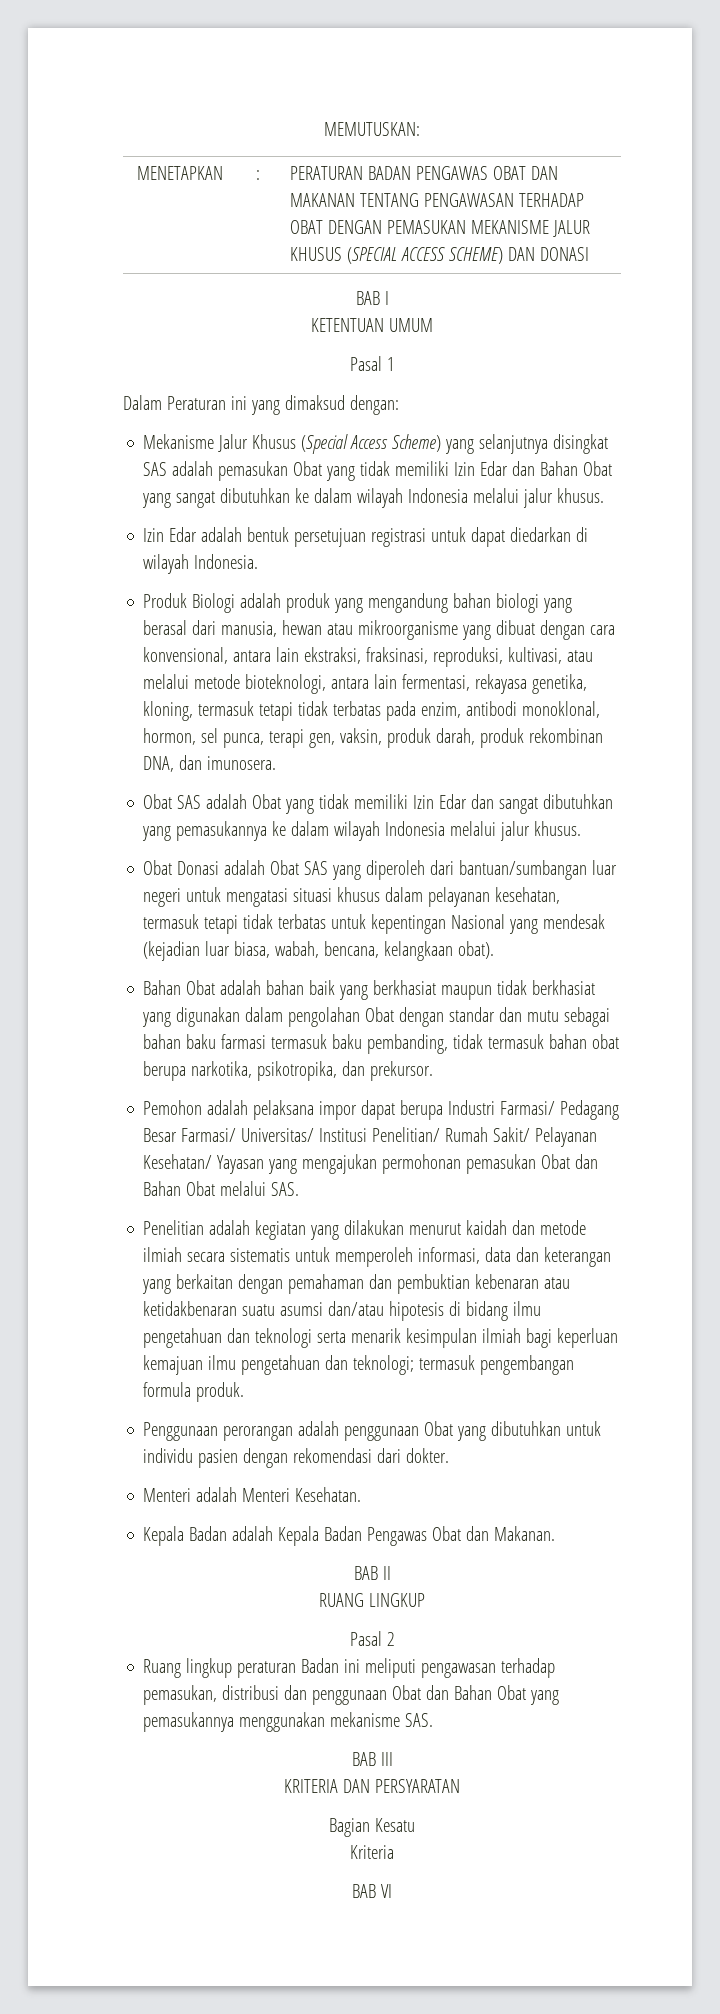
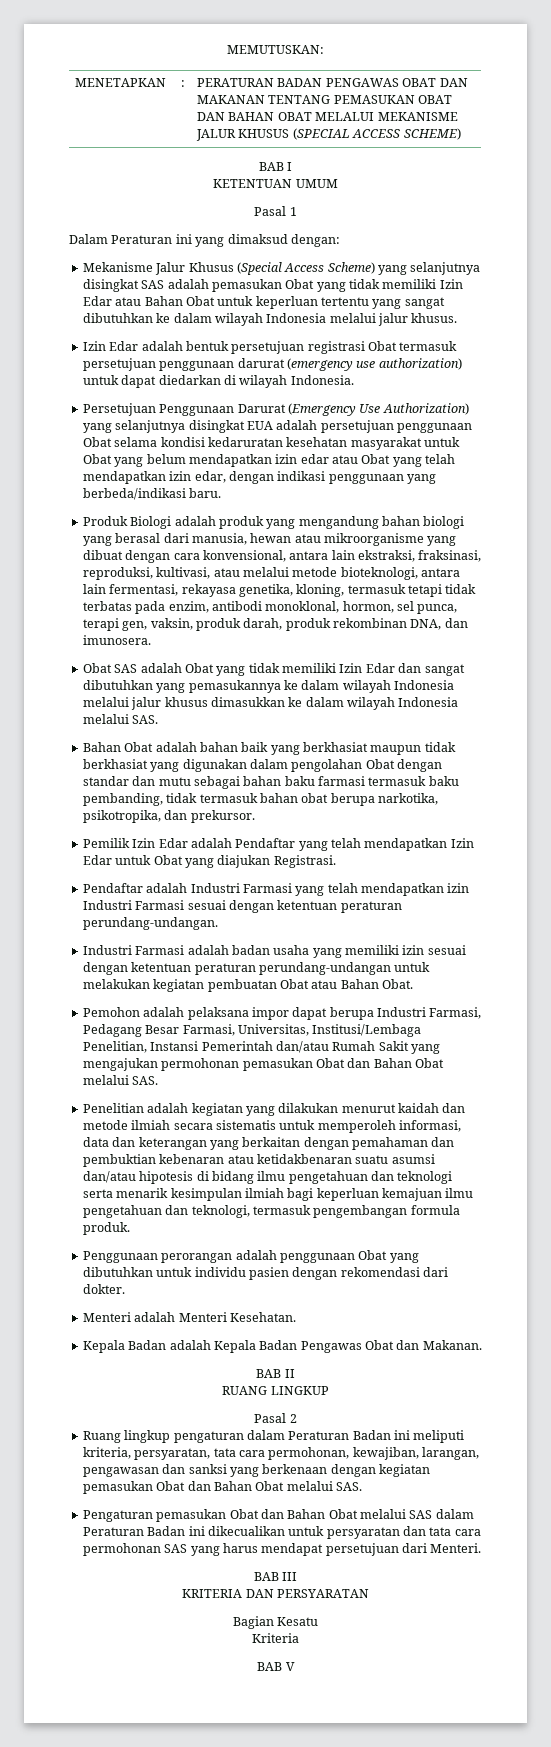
[424,193,585,207] [290,220,467,234] PENGAWASAN TERHADAP OBAT DENGAN PEMASUKAN -> [333,95,453,104] [197,112,375,121] PEMASUKAN OBAT DAN BAHAN OBAT MELALUI
[508,247,590,261] DAN DONASI -> (461, 134) none
[512,461,613,476] dan Bahan Obat -> [115,296,369,309] atau Bahan Obat untuk keperluan tertentu
(427, 537) none -> [368,341,458,351] [82,358,462,371] Obat termasuk persetujuan penggunaan darurat (emergency use authorization)
(259, 561) none -> [82,403,469,416] [82,420,472,433] [82,437,460,450] [82,454,456,467] [82,471,436,484] [82,488,222,500] // Persetujuan Penggunaan Darurat (Emergency Use Authorization) yang selanjutnya disingkat EUA adalah persetujuan penggunaan Obat selama kondisi kedaruratan kesehatan masyarakat untuk Obat yang belum mendapatkan izin edar atau Obat yang telah mendapatkan izin edar, dengan indikasi penggunaan yang berbeda/indikasi baru.
[534,821,582,836] [143,860,618,880] [143,887,561,907] [143,914,606,934] [143,941,495,961] khusus. // Obat Donasi adalah Obat SAS yang diperoleh dari bantuan/sumbangan luar negeri untuk mengatasi situasi khusus dalam pelayanan kesehatan, termasuk tetapi tidak terbatas untuk kepentingan Nasional yang mendesak (kejadian luar biasa, wabah, bencana, kelangkaan obat). -> [164,697,459,710] [82,714,159,724] khusus dimasukkan ke dalam wilayah Indonesia melalui SAS.
(434, 1071) none -> [82,838,474,851] [82,855,336,868] [82,883,470,896] [82,900,402,913] [82,917,218,930] [82,945,466,958] [82,962,431,975] [82,979,413,992] // Pemilik Izin Edar adalah Pendaftar yang telah mendapatkan Izin Edar untuk Obat yang diajukan Registrasi. // Pendaftar adalah Industri Farmasi yang telah mendapatkan izin Industri Farmasi sesuai dengan ketentuan peraturan perundang-undangan. // Industri Farmasi adalah badan usaha yang memiliki izin sesuai dengan ketentuan peraturan perundang-undangan untuk melakukan kegiatan pembuatan Obat atau Bahan Obat.
[500,1101,556,1115] Farmasi/ -> [429,1007,482,1019] Farmasi,
[181,1127,598,1147] [143,1154,265,1174] Farmasi/ Universitas/ Institusi Penelitian/ Rumah Sakit/ Pelayanan Kesehatan/ Yayasan -> [182,1024,422,1037] [82,1041,409,1053] Farmasi, Universitas, Institusi/Lembaga Penelitian, Instansi Pemerintah dan/atau Rumah Sakit
[353,1355,415,1375] teknologi; -> [191,1205,250,1218] teknologi,
[237,1658,556,1678] [143,1685,560,1705] [143,1712,434,1732] peraturan Badan ini meliputi pengawasan terhadap pemasukan, distribusi dan penggunaan Obat dan Bahan Obat yang pemasukannya menggunakan mekanisme SAS. -> [173,1430,465,1443] [82,1447,479,1460] [82,1464,430,1477] [82,1481,362,1494] [82,1509,474,1522] [82,1526,481,1539] [82,1543,482,1556] pengaturan dalam Peraturan Badan ini meliputi kriteria, persyaratan, tata cara permohonan, kewajiban, larangan, pengawasan dan sanksi yang berkenaan dengan kegiatan pemasukan Obat dan Bahan Obat melalui SAS. // Pengaturan pemasukan Obat dan Bahan Obat melalui SAS dalam Peraturan Badan ini dikecualikan untuk persyaratan dan tata cara permohonan SAS yang harus mendapat persetujuan dari Menteri.
[380,1884,392,1898] VI -> [285,1662,295,1671] V

